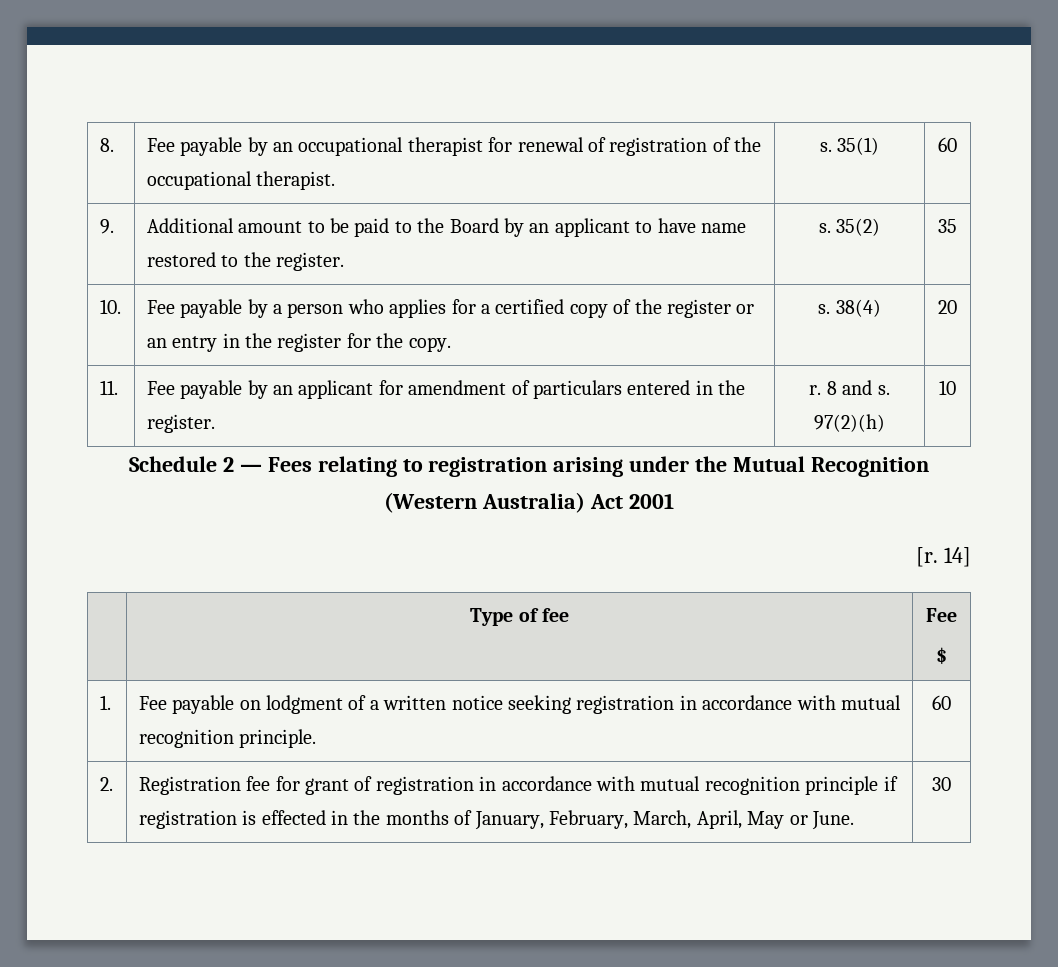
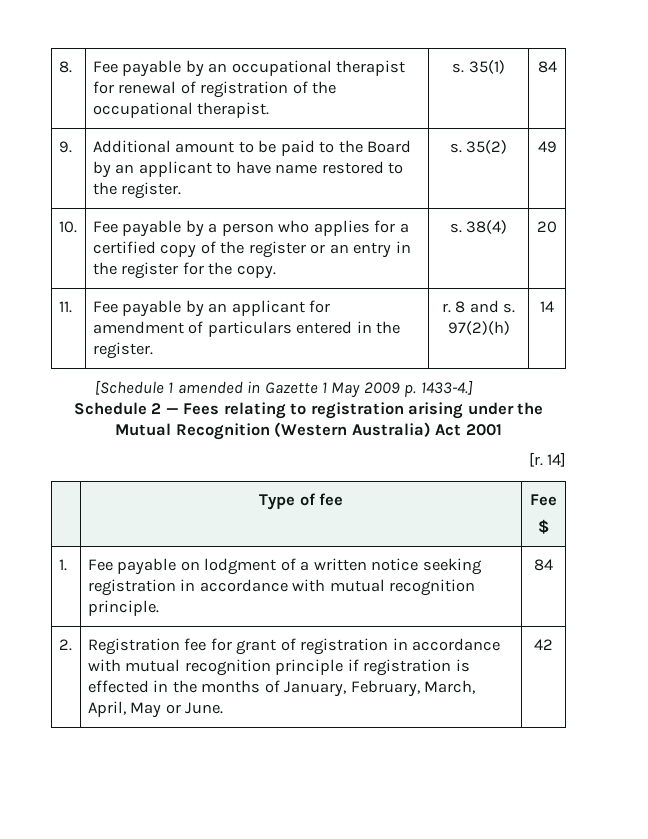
[938,137,957,152] 60 -> [537,61,557,73] 84
[938,219,957,233] 35 -> [537,141,557,153] 49
[939,380,956,395] 10 -> [540,301,554,312] [94,380,473,398] 14 // [Schedule 1 amended in Gazette 1 May 2009 p. 1433-4.]
[932,695,951,710] 60 -> [534,559,553,571] 84
[932,777,951,791] 30 -> [534,639,553,650] 42

